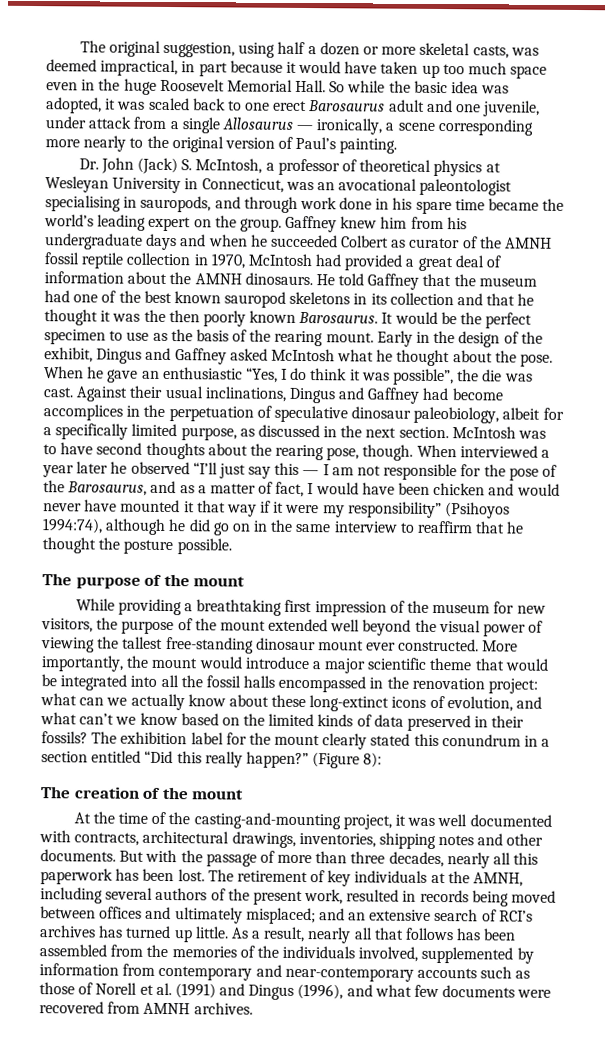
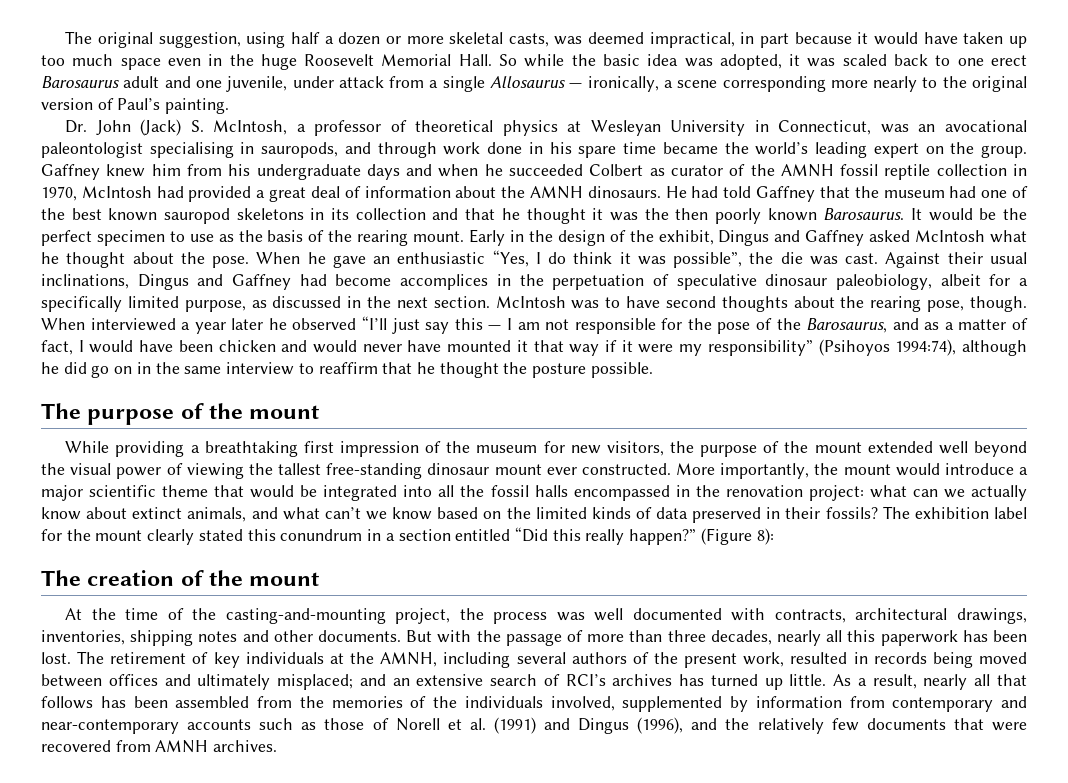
(335, 280) none -> [691,186,719,198] had
[271,694,513,712] these long-extinct icons of evolution, -> [132,507,247,522] extinct animals,
[395,814,407,826] it -> [459,608,548,624] the process
[374,984,412,997] what -> [725,718,824,734] the relatively
(516, 991) none -> [953,718,984,730] that

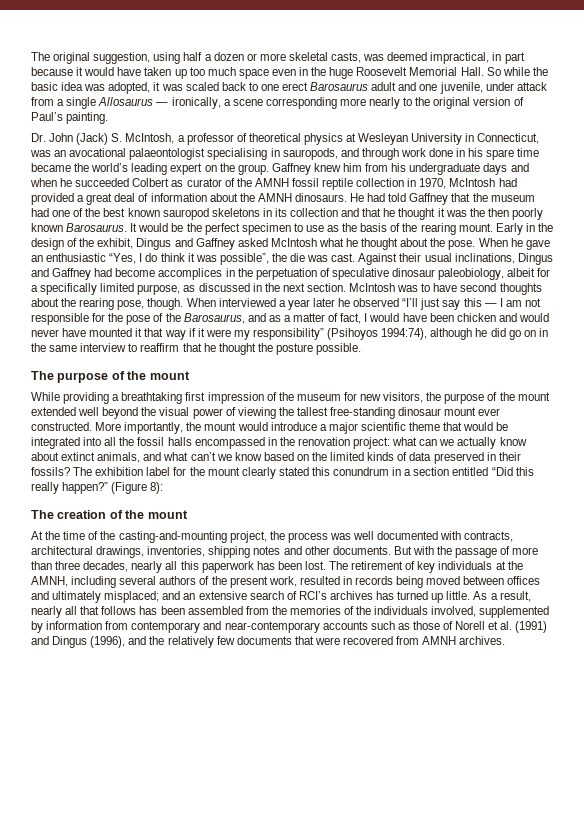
[41,142,143,158] paleontologist -> [129,148,206,160] palaeontologist

